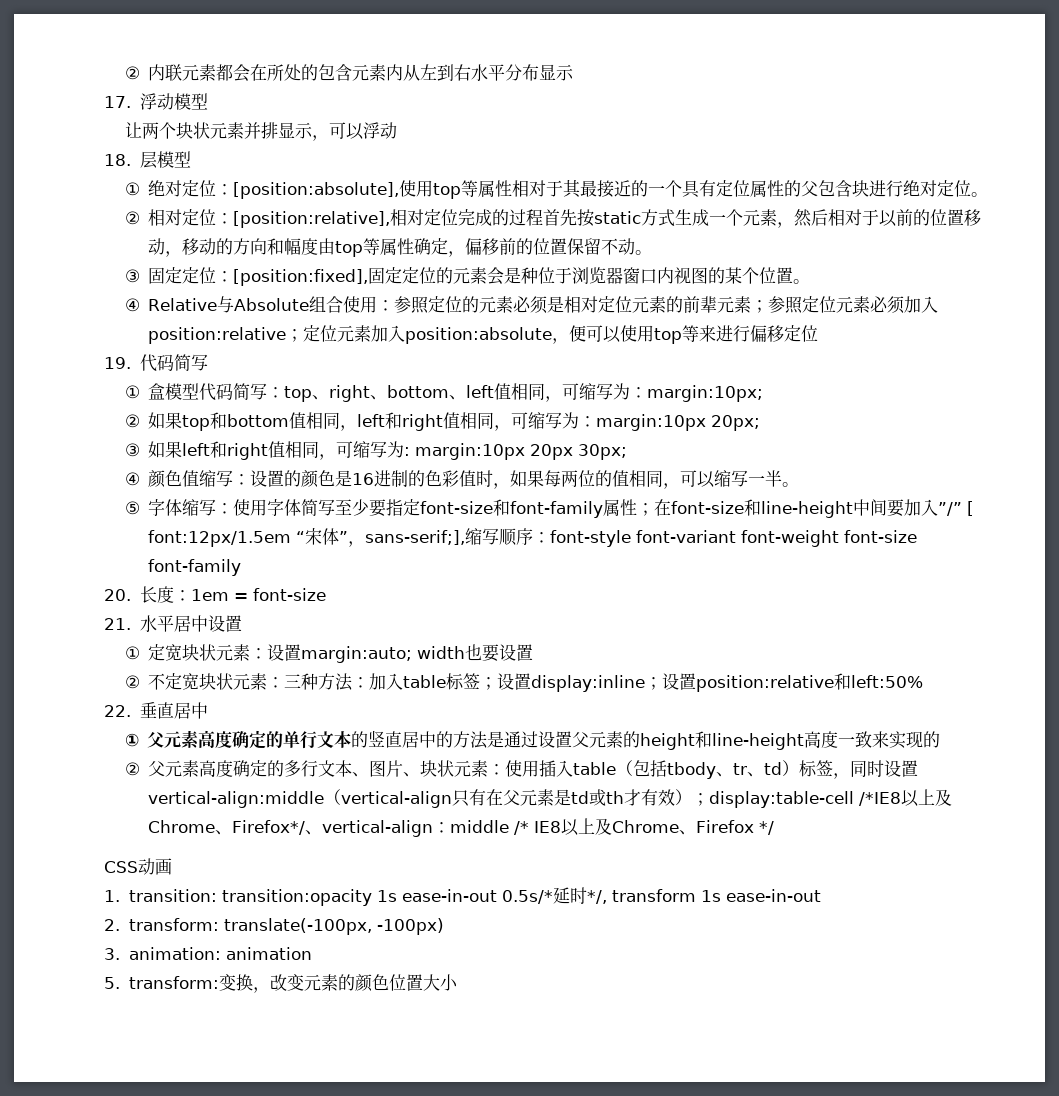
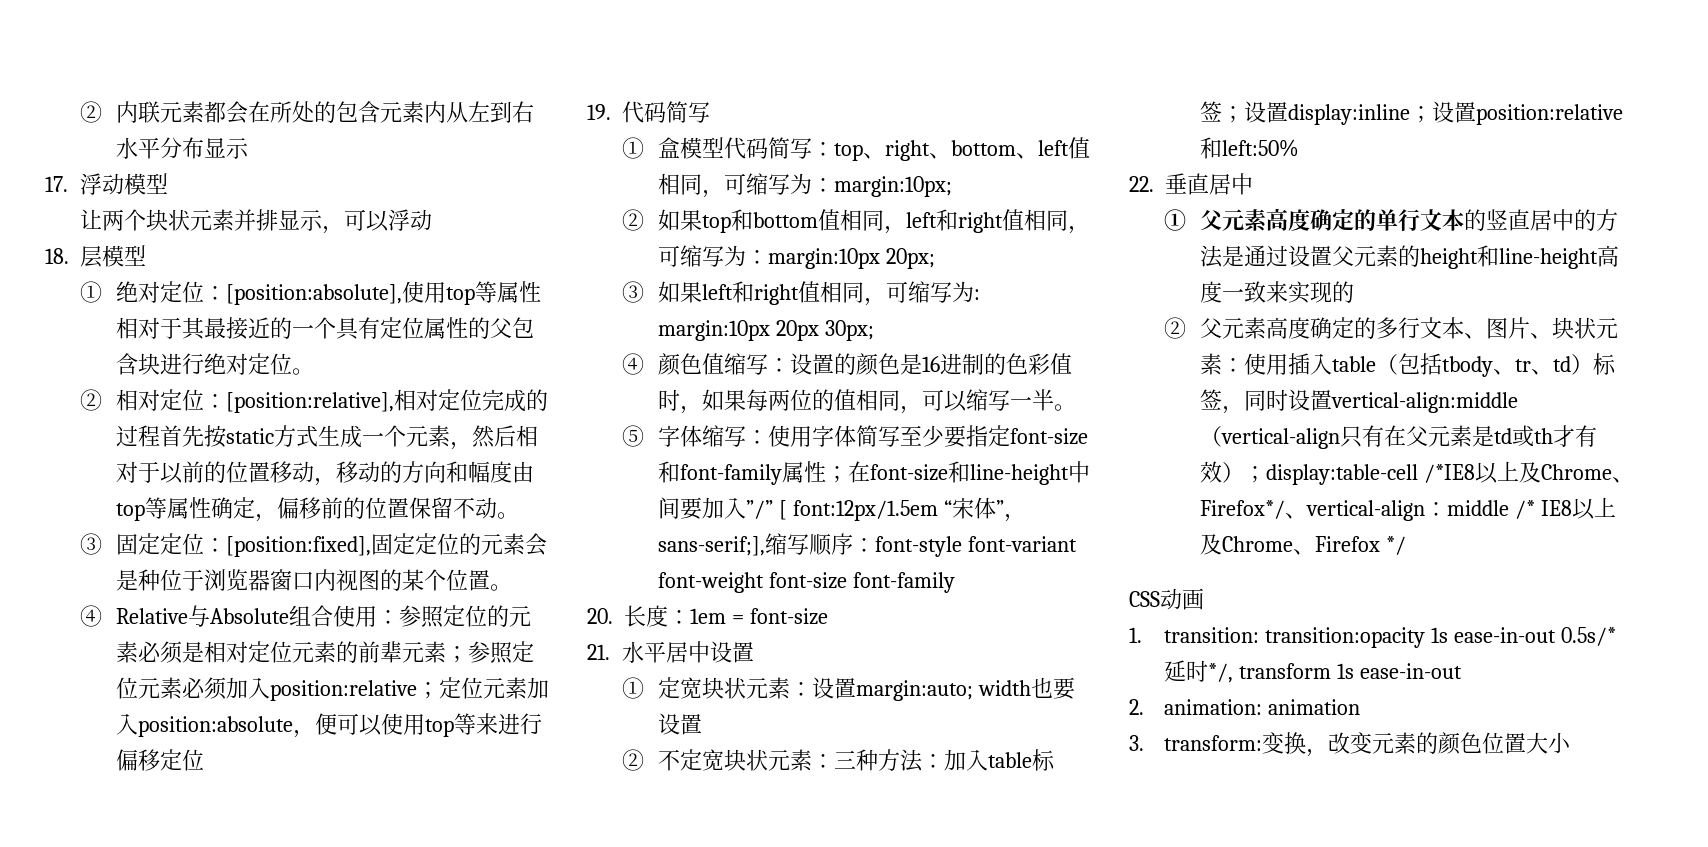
[128,918,444,935] [104,948,120,960] transform: translate(-100px, -100px) // 3. -> (1144, 707) none
[104,977,120,989] 5. -> [1129,735,1144,751] 3.

